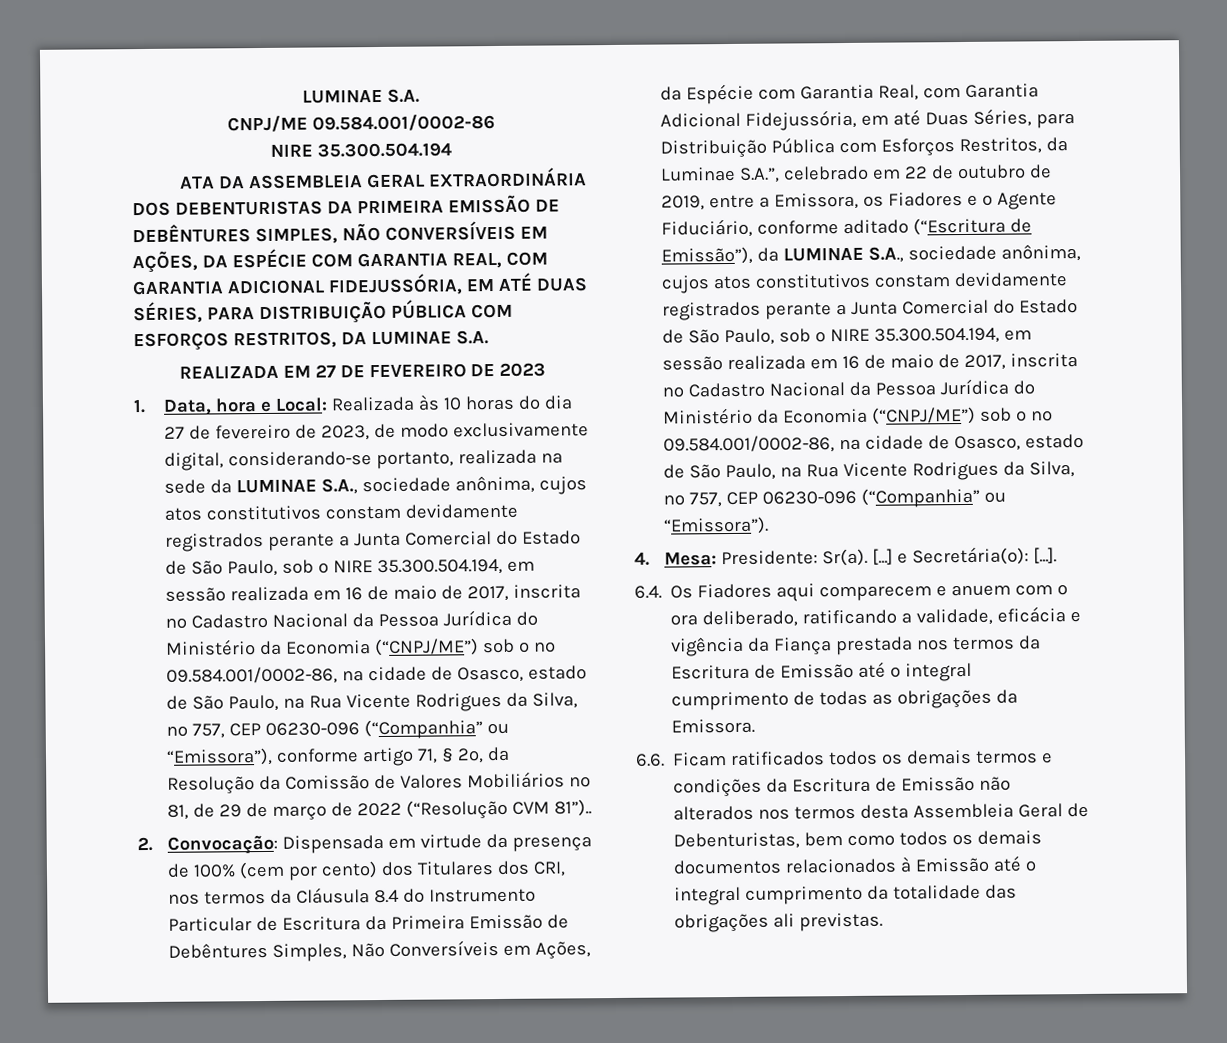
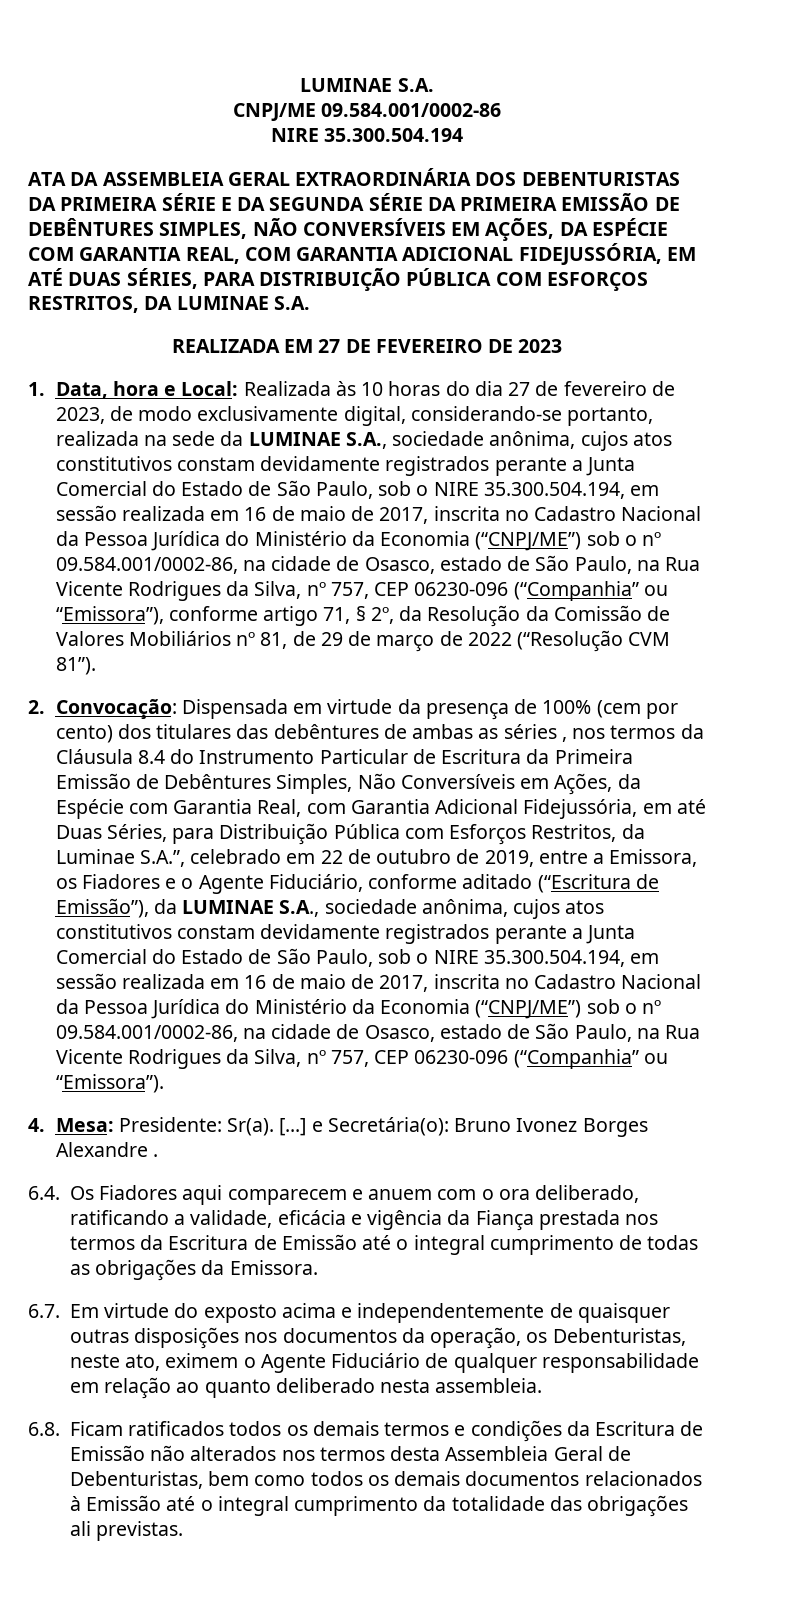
(444, 207) none -> [161,193,558,211] SÉRIE E DA SEGUNDA SÉRIE DA PRIMEIRA
[553,799,592,817] 81”).. -> [55,657,96,675] 81”).
[416,860,566,877] Titulares dos CRI, -> [156,724,567,742] titulares das debêntures de ambas as séries ,
[1032,547,1057,564] [...]. -> [454,1118,648,1137] [55,1142,158,1157] Bruno Ivonez Borges Alexandre .
[635,753,665,767] 6.6. -> [28,1303,670,1323] [69,1327,686,1349] [69,1353,699,1373] [69,1377,543,1399] [28,1422,60,1436] 6.7. Em virtude do exposto acima e independentemente de quaisquer outras disposições nos documentos da operação, os Debenturistas, neste ato, eximem o Agente Fiduciário de qualquer responsabilidade em relação ao quanto deliberado nesta assembleia. // 6.8.

